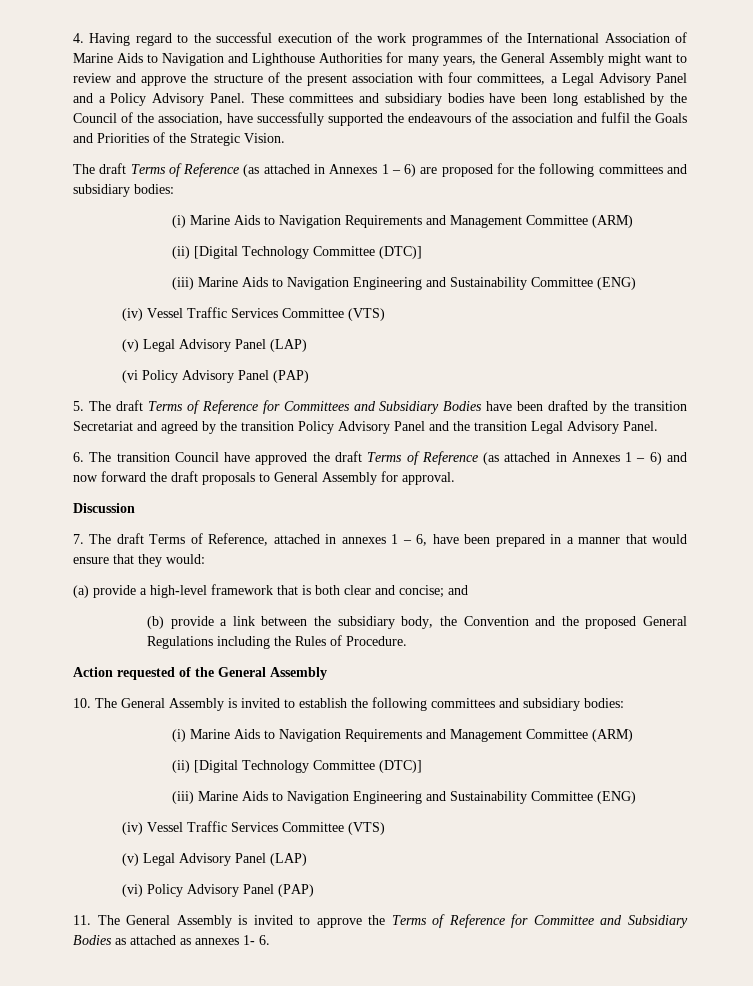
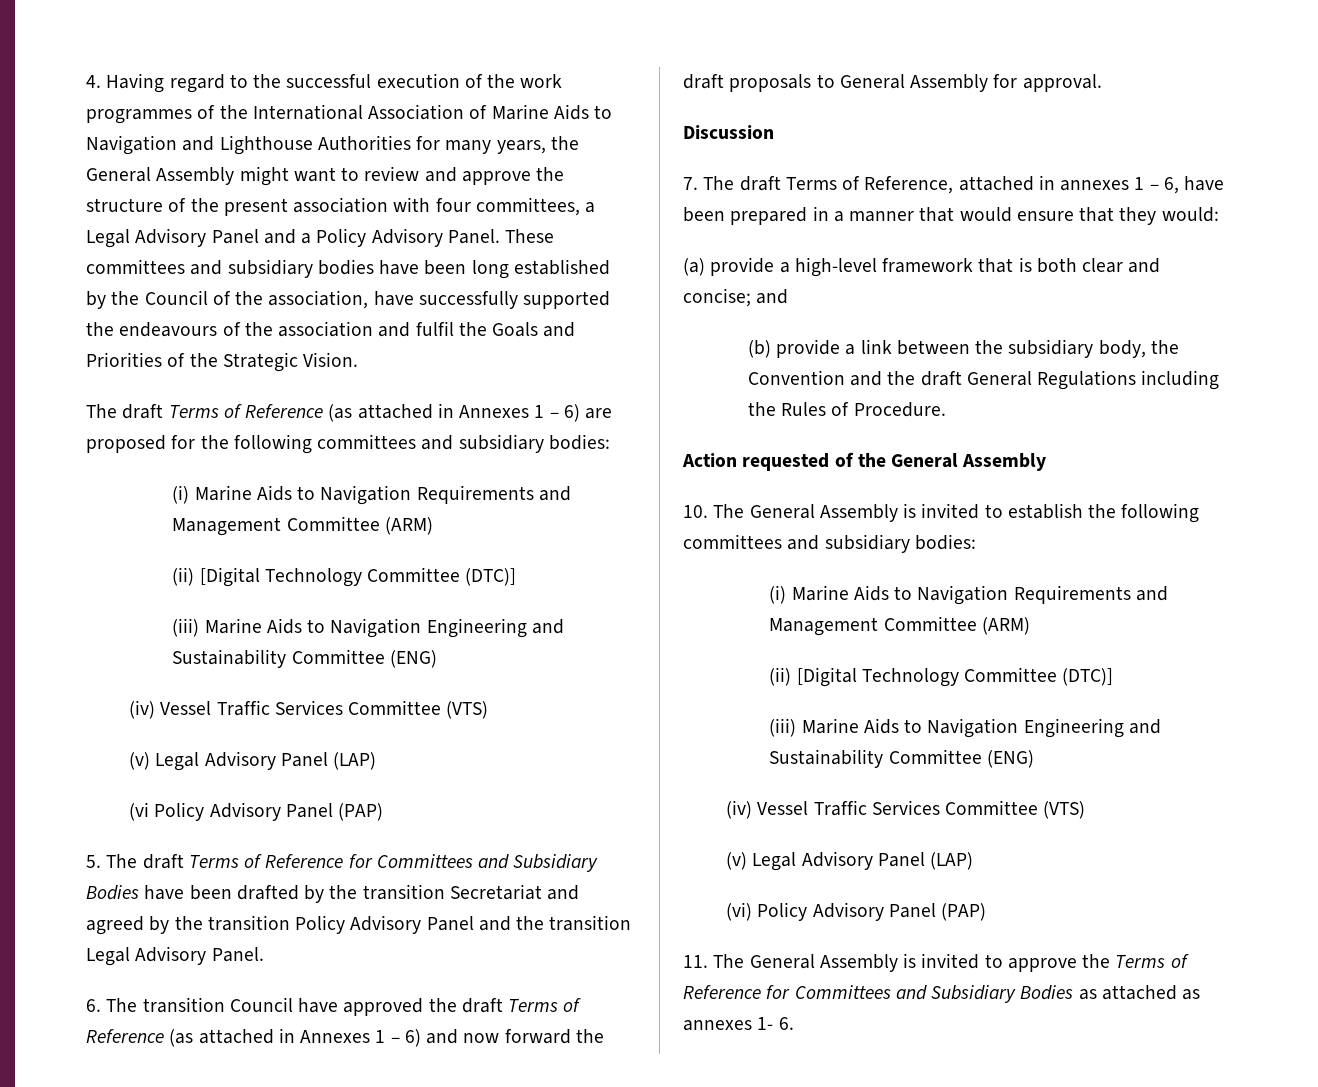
[585,616,637,629] proposed -> [920,371,962,386] draft
[533,915,594,925] Committee -> [794,985,891,999] Committees

